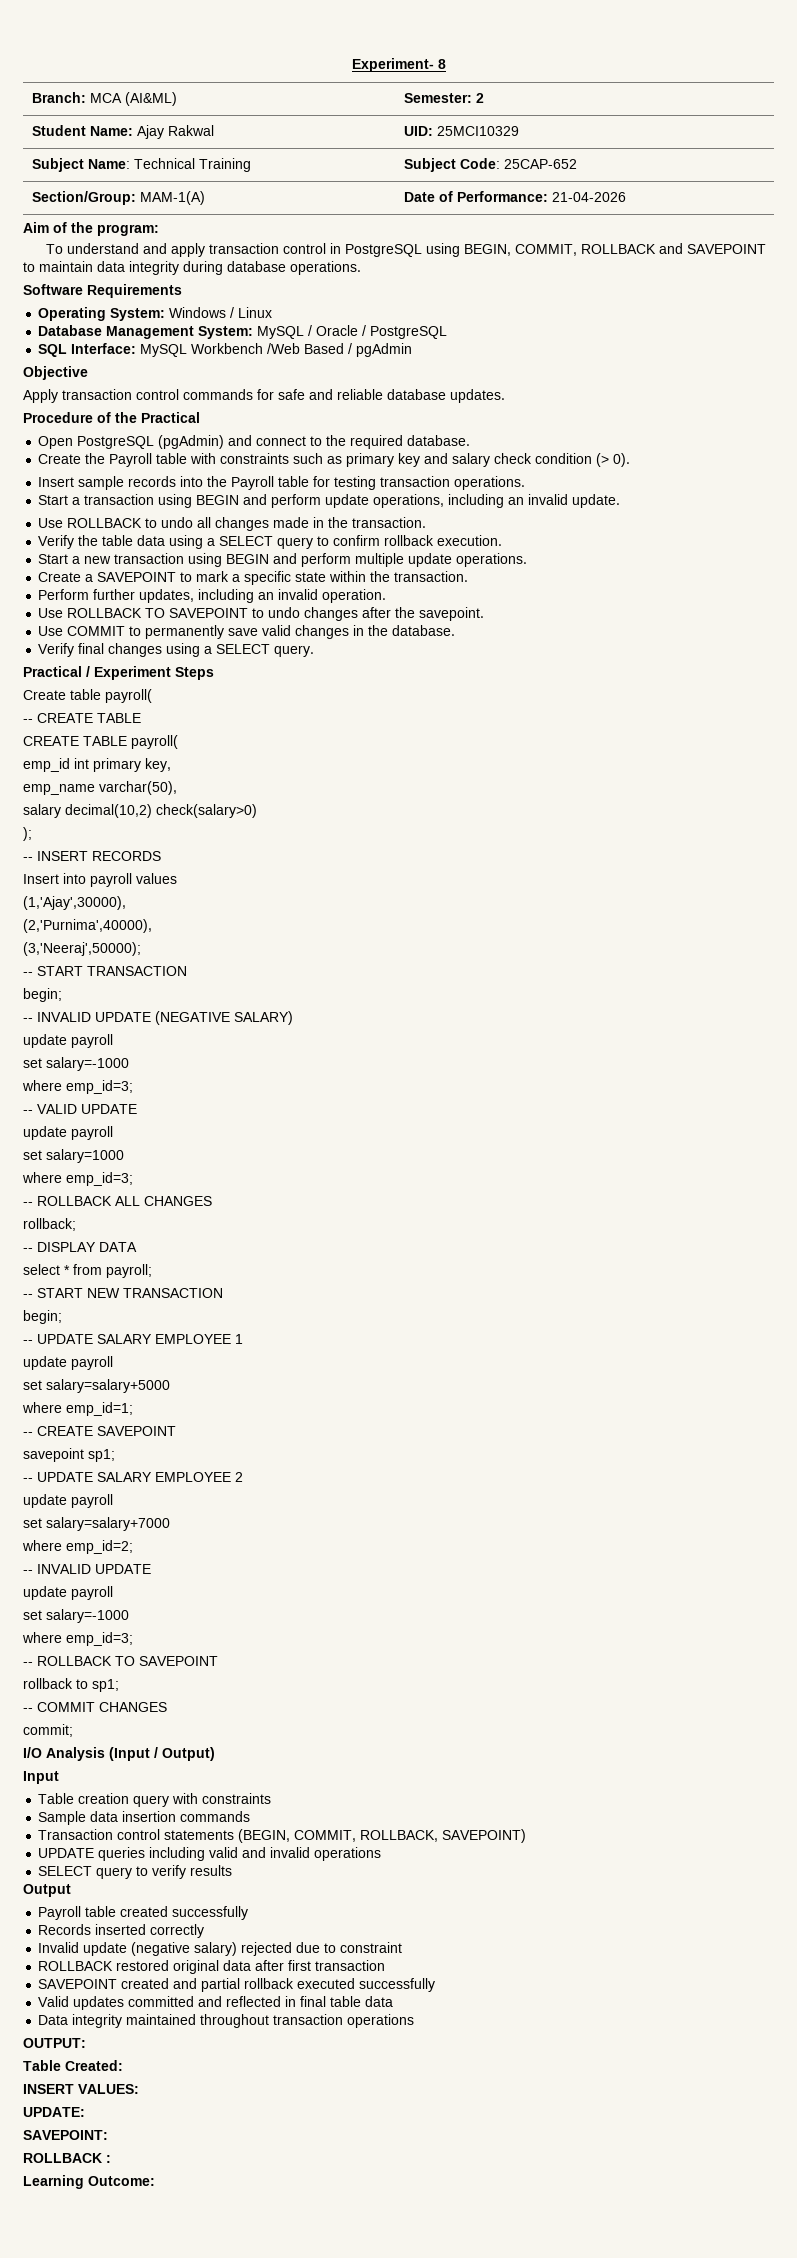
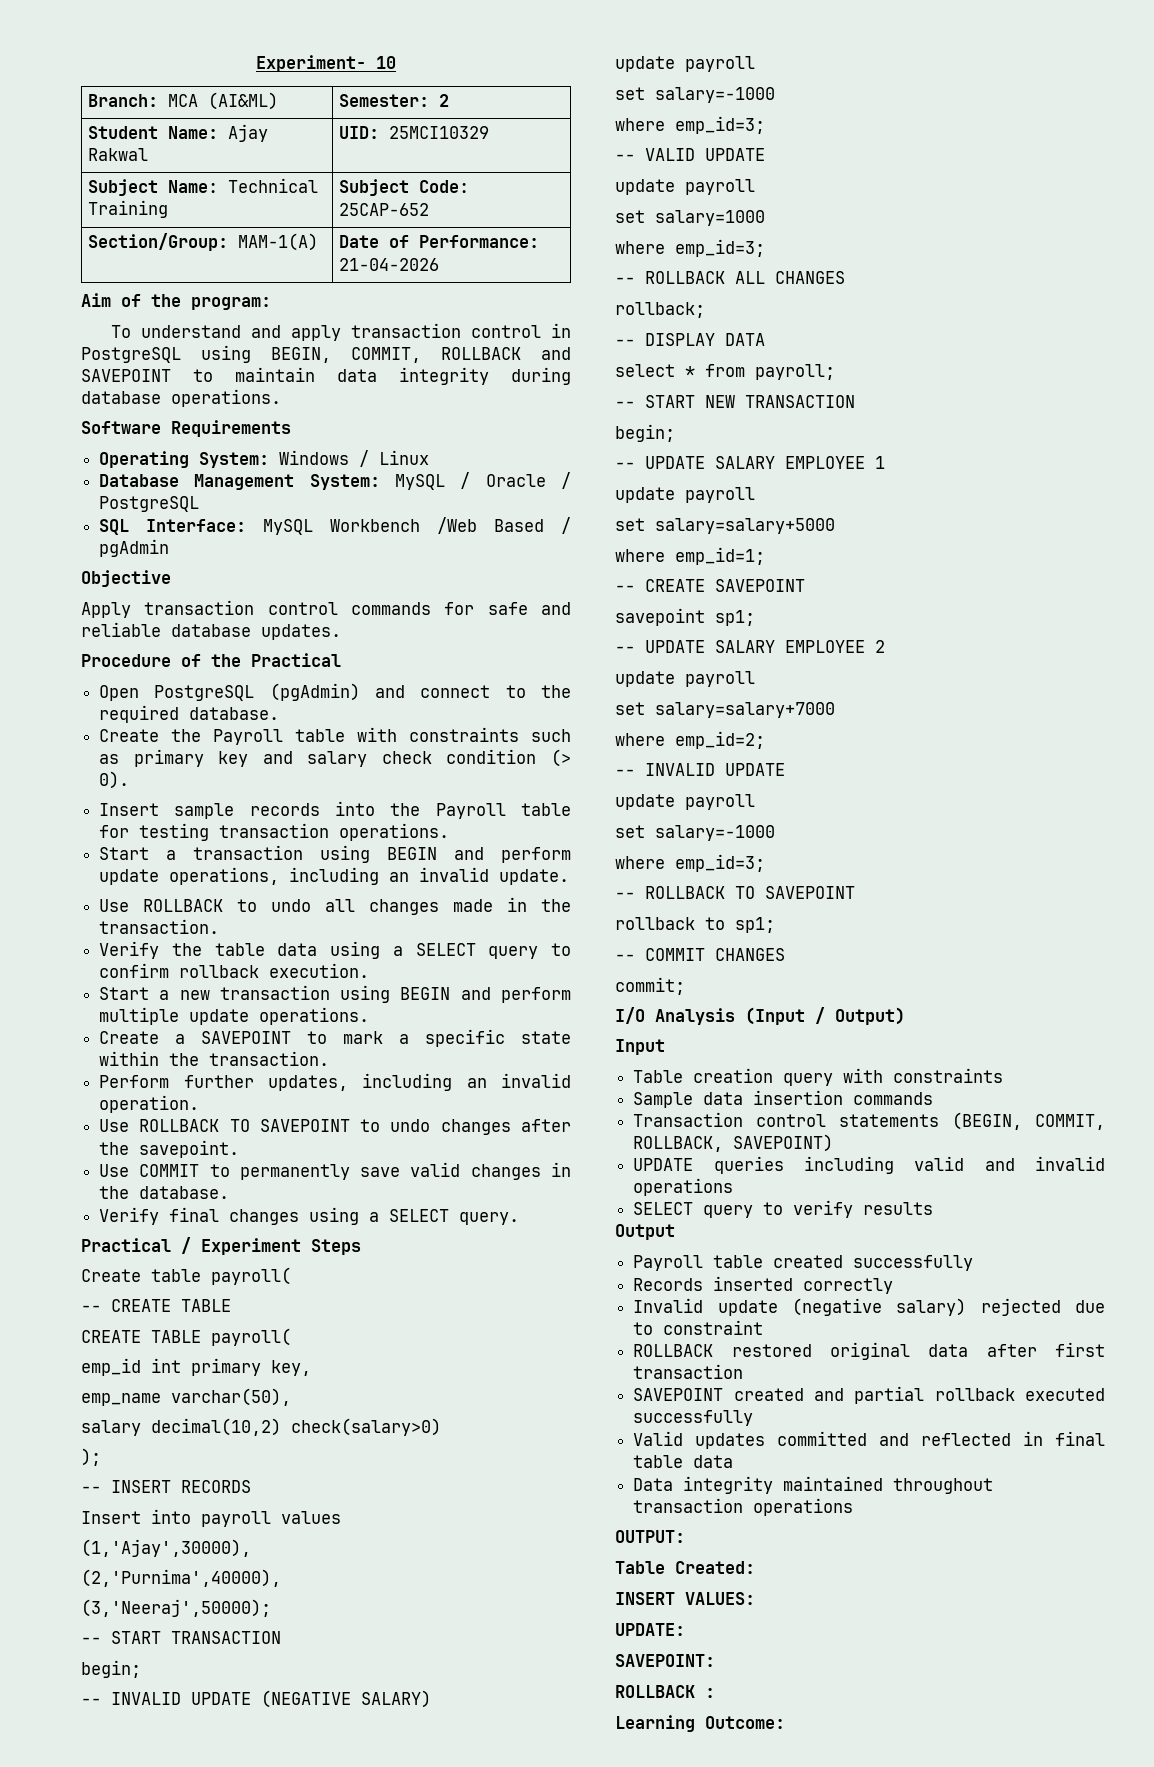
[437,59,446,69] 8 -> [376,56,396,69] 10

